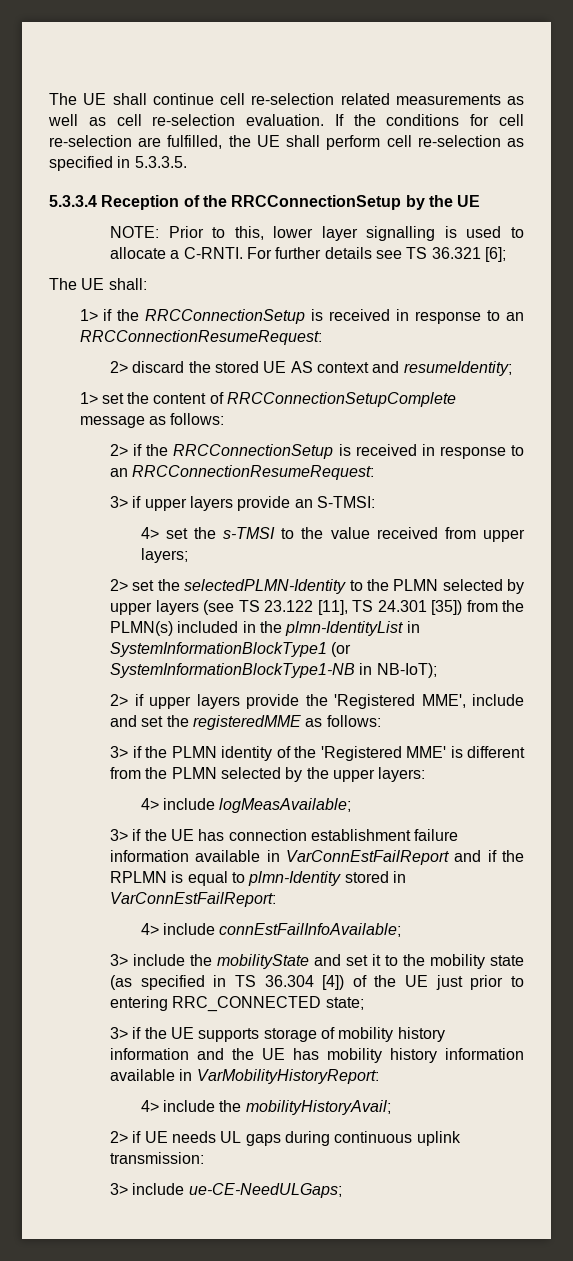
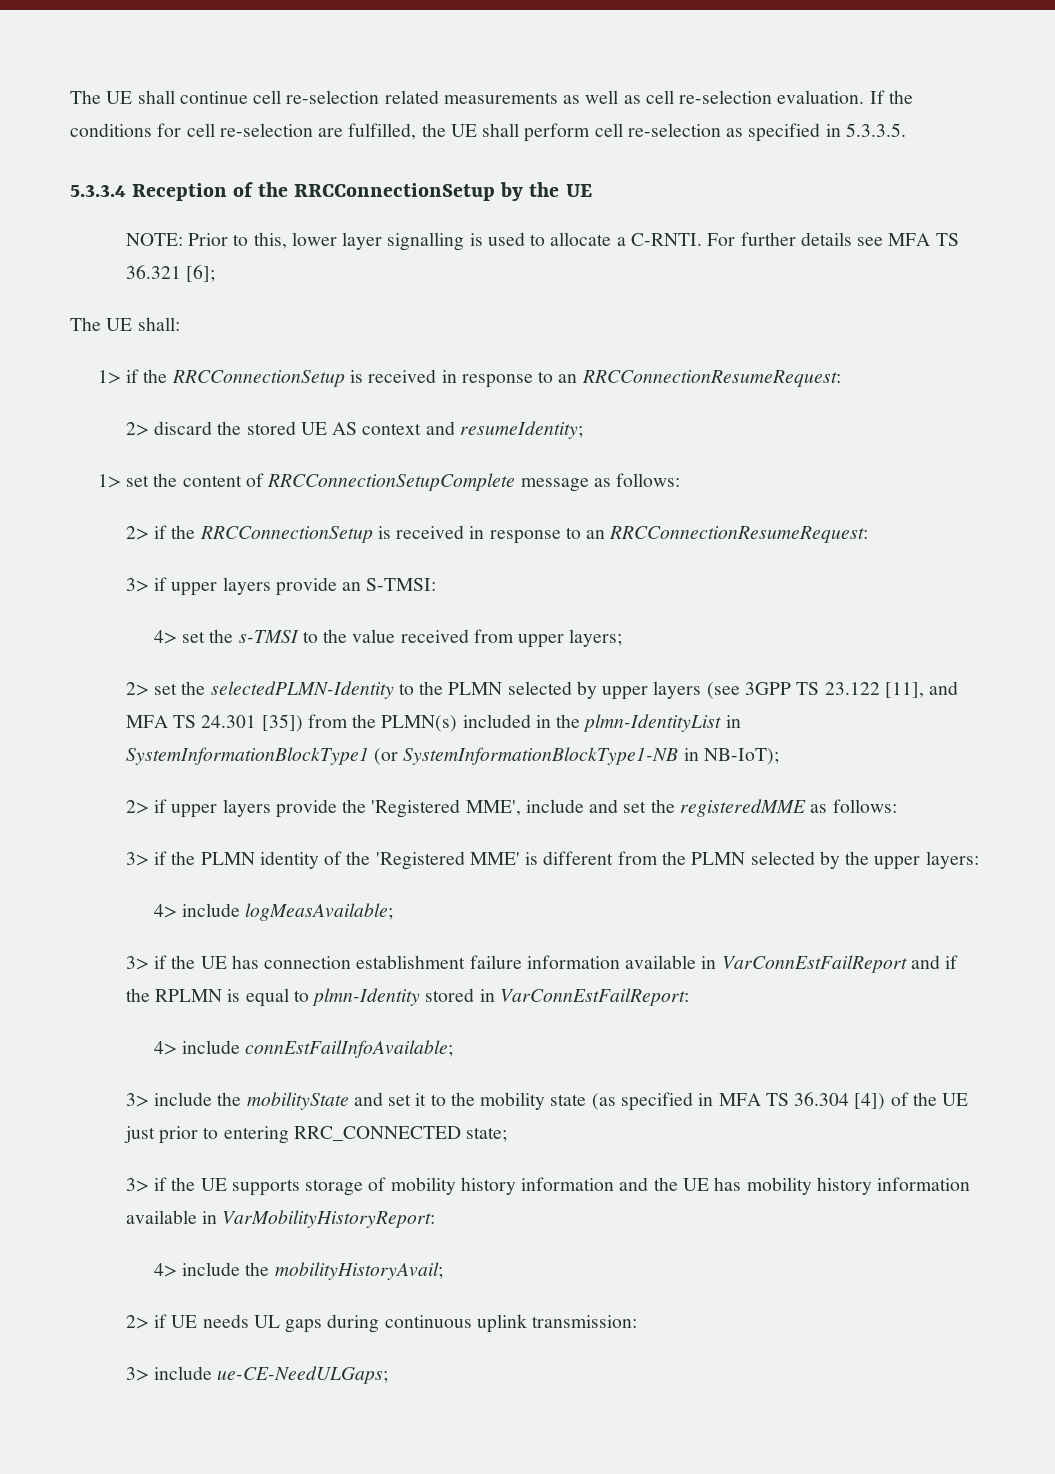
(402, 254) none -> [888,233,931,246] MFA
(235, 607) none -> [745,682,792,695] 3GPP
(348, 607) none -> [929,681,959,695] [125,715,168,728] and MFA
(227, 981) none -> [718,1093,761,1106] MFA

